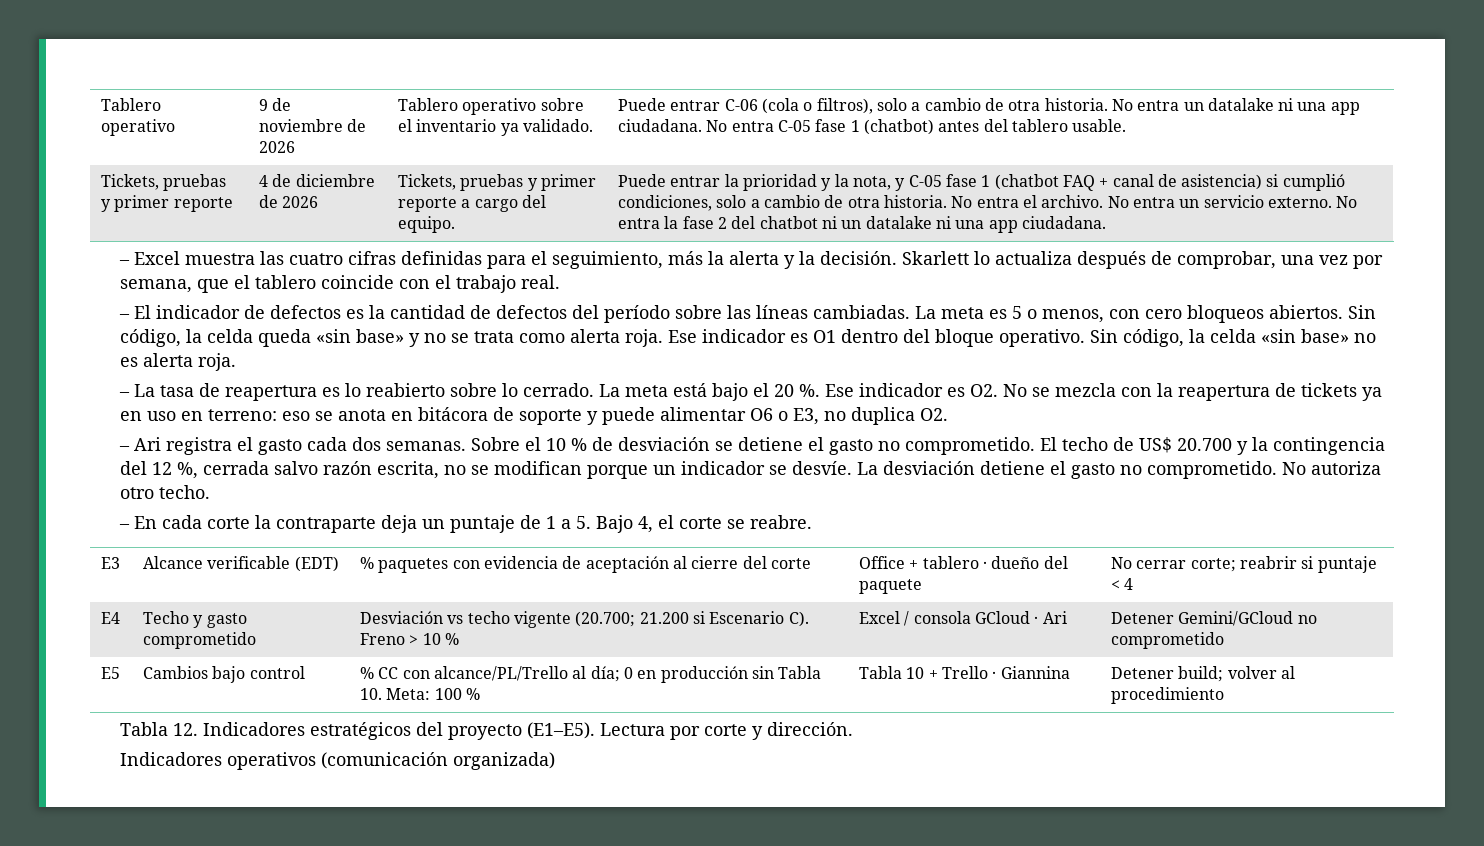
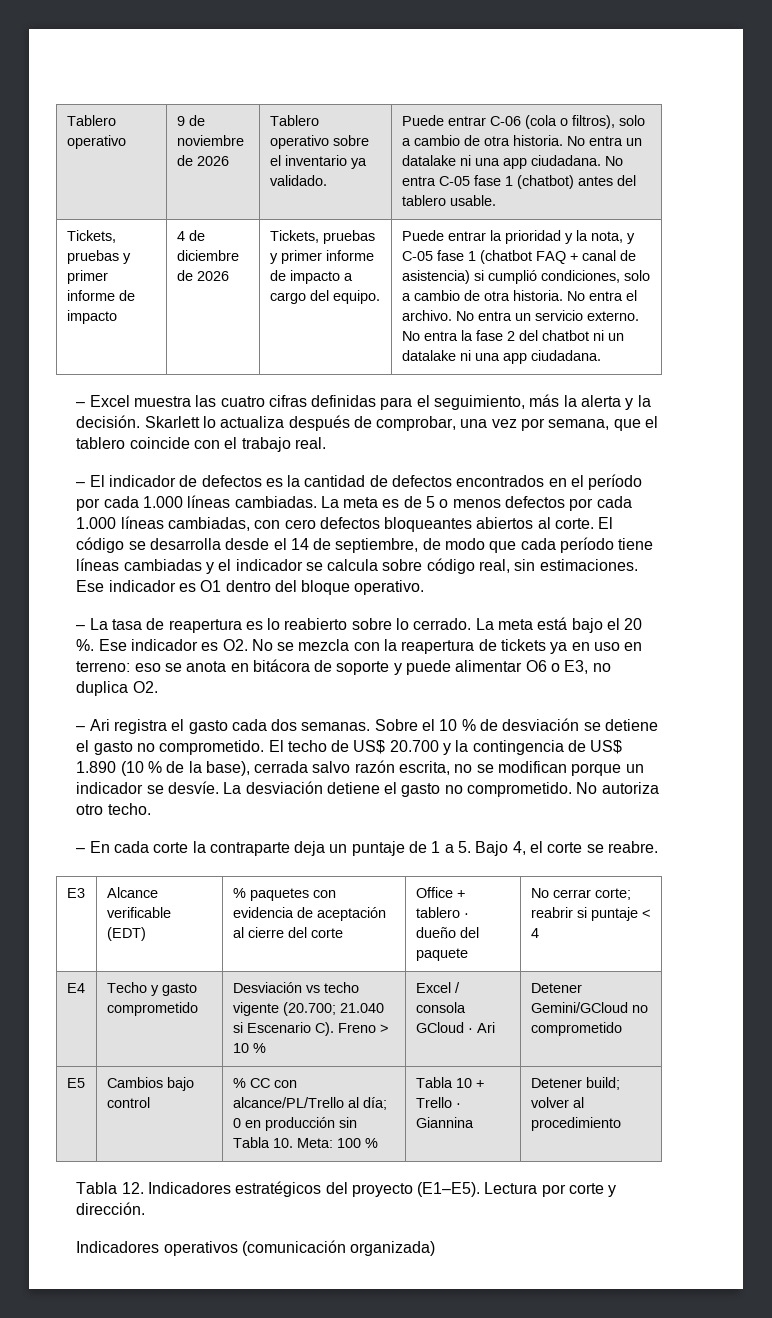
[173,197,233,212] reporte -> [66,290,135,301] [66,310,117,324] informe de impacto
[398,197,458,212] reporte -> [325,250,374,261] [269,270,340,284] informe de impacto
[571,305,751,323] del período sobre las -> [456,474,643,490] [76,496,183,511] encontrados en el período por cada 1.000
(1007, 314) none -> [403,496,422,508] de
[1041,305,1376,323] [119,329,663,347] menos, con cero bloqueos abiertos. Sin código, la celda queda «sin base» y no se trata como alerta roja. -> [452,496,632,511] [76,516,614,532] [76,537,654,553] [76,558,638,574] menos defectos por cada 1.000 líneas cambiadas, con cero defectos bloqueantes abiertos al corte. El código se desarrolla desde el 14 de septiembre, de modo que cada período tiene líneas cambiadas y el indicador se calcula sobre código real, sin estimaciones.
[1089,329,1376,347] [119,353,236,371] Sin código, la celda «sin base» no es alerta roja. -> (425, 587) none
[119,461,198,479] del 12 %, -> [568,740,623,754] [76,761,250,776] de US$ 1.890 (10 % de la base),
[639,612,689,624] 21.200 -> [339,1003,384,1013] 21.040

